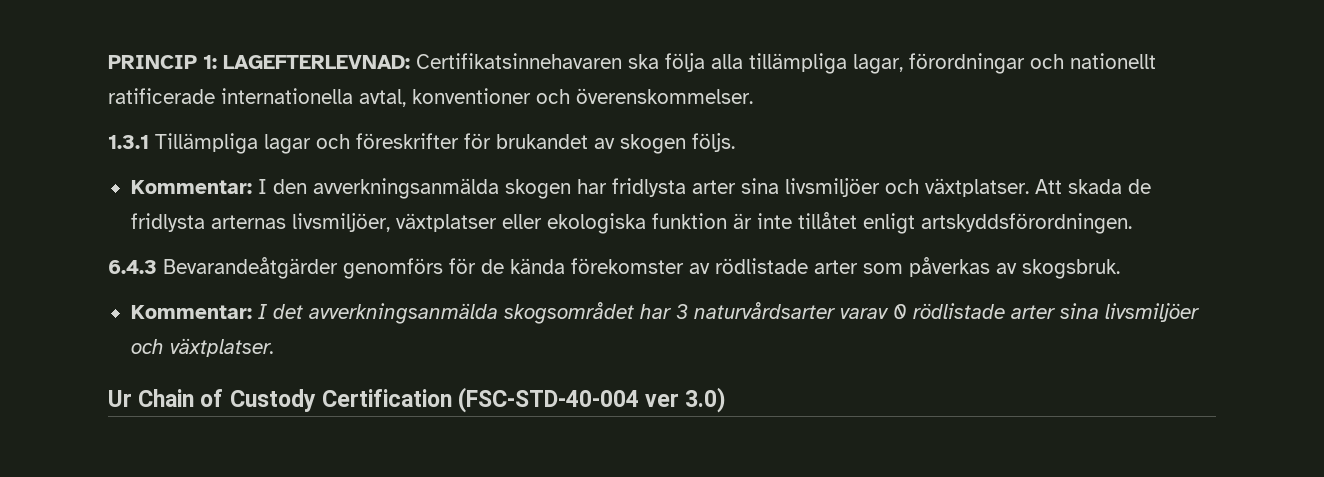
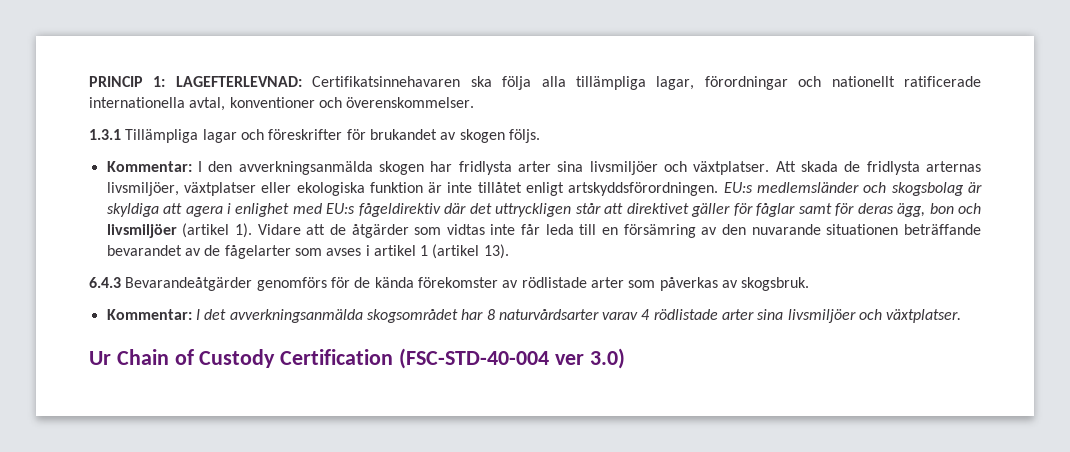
(1132, 223) none -> [723,182,982,196] [106,203,982,217] [106,223,982,238] [106,244,509,259] EU:s medlemsländer och skogsbolag är skyldiga att agera i enlighet med EU:s fågeldirektiv där det uttryckligen står att direktivet gäller för fåglar samt för deras ägg, bon och livsmiljöer (artikel 1). Vidare att de åtgärder som vidtas inte får leda till en försämring av den nuvarande situationen beträffande bevarandet av de fågelarter som avses i artikel 1 (artikel 13).
[675,304,688,319] 3 -> [486,309,495,320] 8
[892,304,907,319] 0 -> [641,309,651,320] 4

